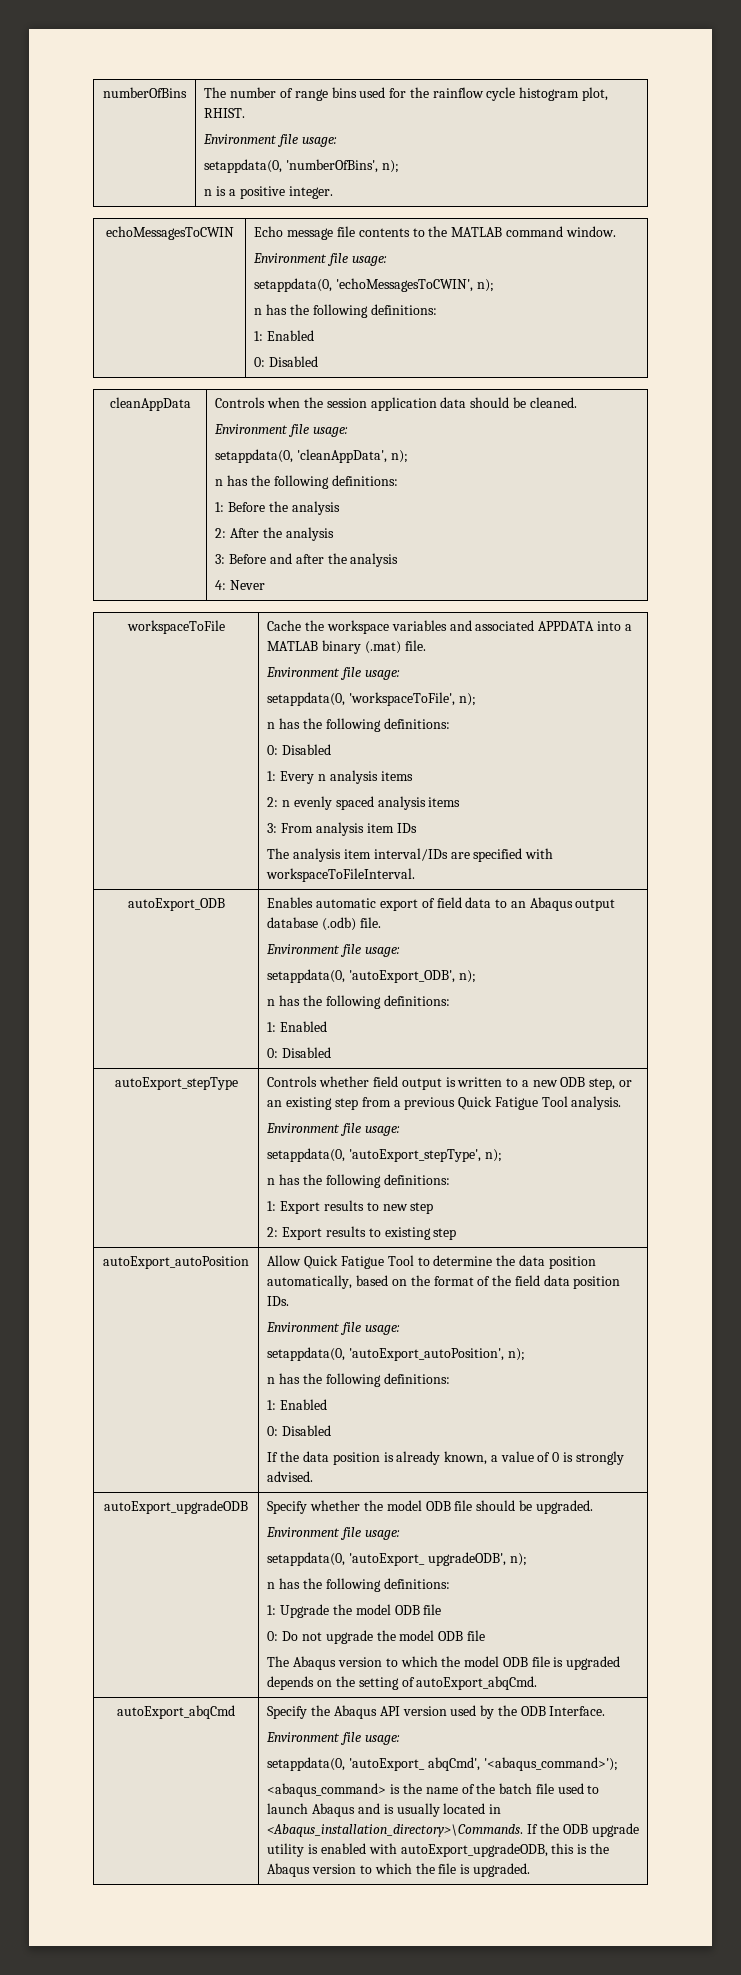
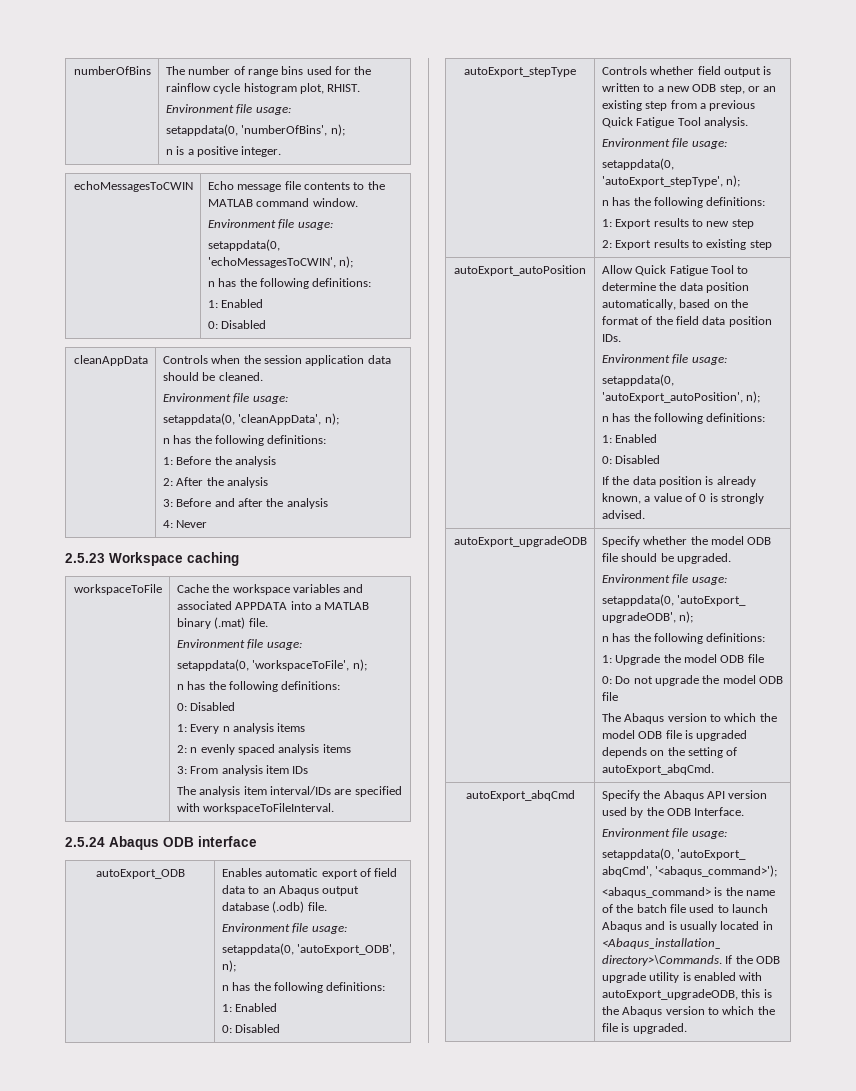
(266, 585) none -> [65,552,239,566] // 2.5.23 Workspace caching
(416, 875) none -> [65,836,257,850] // 2.5.24 Abaqus ODB interface

